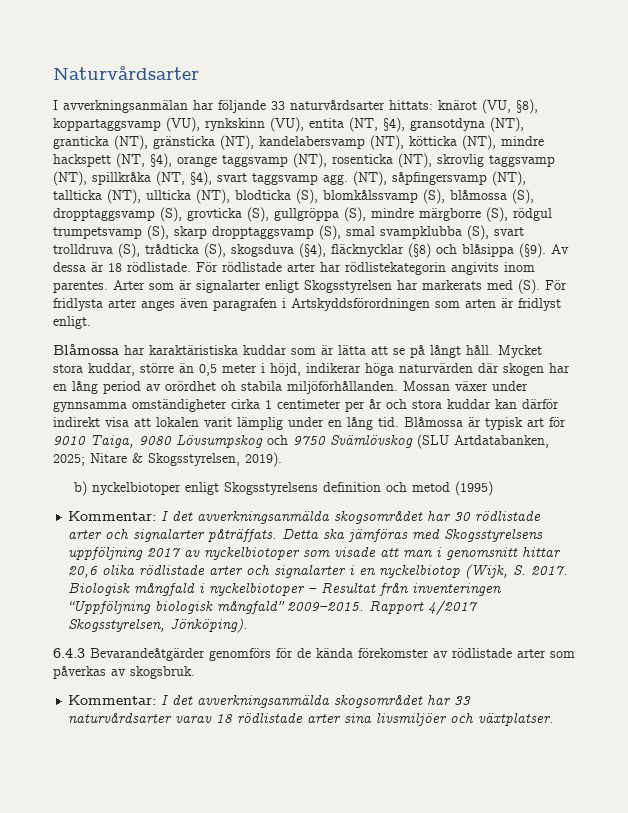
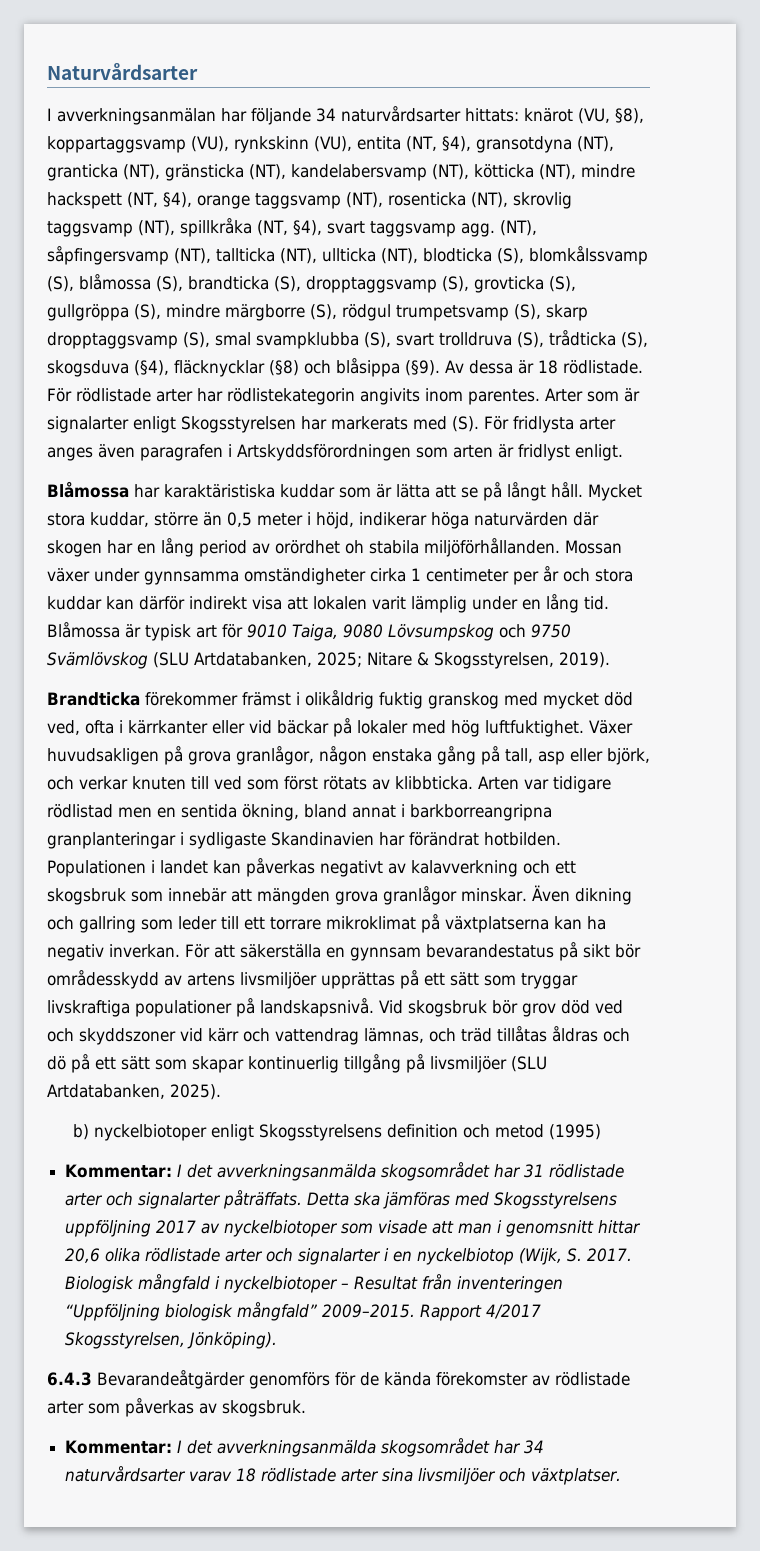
[271,101,285,110] 33 -> [316,108,336,122] 34
(534, 196) none -> [188,276,301,292] brandticka (S),
(282, 459) none -> [47,690,633,709] [47,718,633,737] [47,746,650,765] [47,776,611,793] [47,804,552,821] [47,832,561,849] [47,858,576,877] [47,885,632,905] [47,914,606,933] [47,942,641,961] [47,970,578,989] [47,998,623,1017] [47,1026,630,1045] [47,1054,547,1073] [47,1084,221,1100] // Brandticka förekommer främst i olikåldrig fuktig granskog med mycket död ved, ofta i kärrkanter eller vid bäckar på lokaler med hög luftfuktighet. Växer huvudsakligen på grova granlågor, någon enstaka gång på tall, asp eller björk, och verkar knuten till ved som först rötats av klibbticka. Arten var tidigare rödlistad men en sentida ökning, bland annat i barkborreangripna granplanteringar i sydligaste Skandinavien har förändrat hotbilden. Populationen i landet kan påverkas negativt av kalavverkning och ett skogsbruk som innebär att mängden grova granlågor minskar. Även dikning och gallring som leder till ett torrare mikroklimat på växtplatserna kan ha negativ inverkan. För att säkerställa en gynnsam bevarandestatus på sikt bör områdesskydd av artens livsmiljöer upprättas på ett sätt som tryggar livskraftiga populationer på landskapsnivå. Vid skogsbruk bör grov död ved och skyddszoner vid kärr och vattendrag lämnas, och träd tillåtas åldras och dö på ett sätt som skapar kontinuerlig tillgång på livsmiljöer (SLU Artdatabanken, 2025).
[454,512,472,521] 30 -> [524,1164,545,1178] 31
[454,696,472,705] 33 -> [524,1440,545,1454] 34

